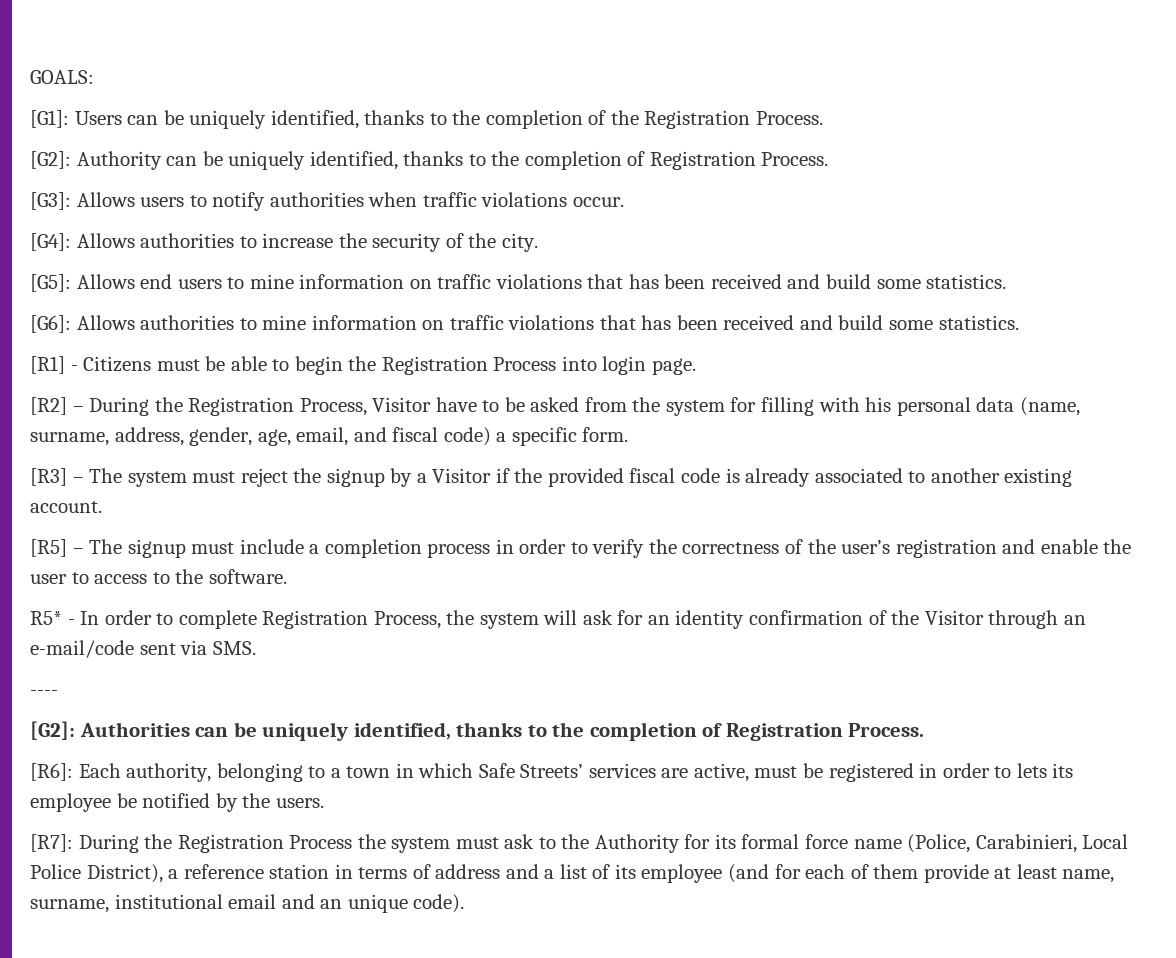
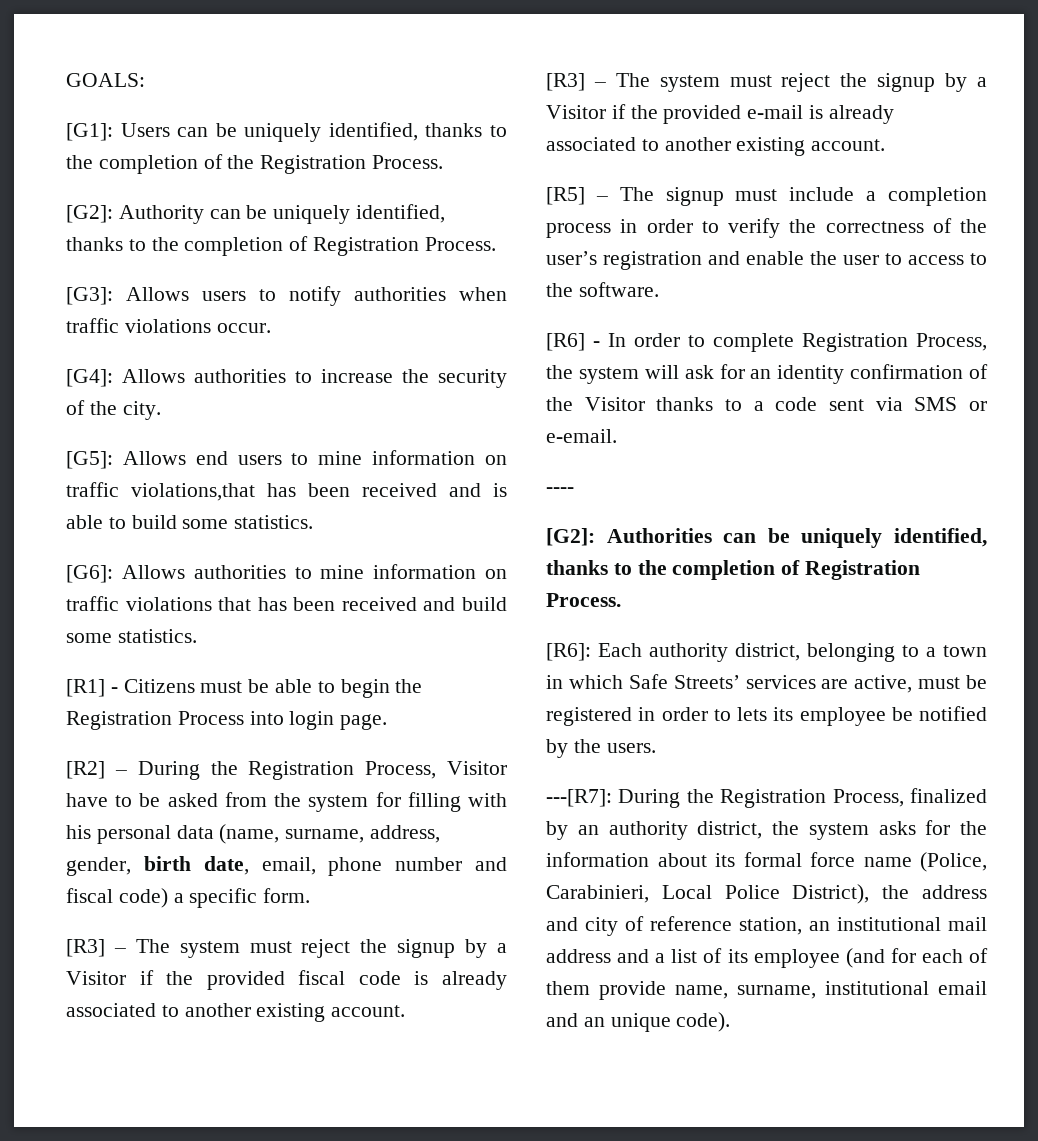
[495,274,821,289] violations that has been received and -> [131,483,507,501] [66,515,126,529] violations,that has been received and is able to
[257,427,349,446] age, email, -> [143,856,463,876] birth date, email, phone number
(102, 507) none -> [546,73,988,92] [546,104,894,124] [546,137,886,156] // [R3] – The system must reject the signup by a Visitor if the provided e-mail is already associated to another existing account.
[30,611,62,625] R5* -> [546,333,585,351] [R6]
[988,610,1086,629] [30,640,256,658] through an e-mail/code sent via SMS. -> [656,397,987,411] [546,429,617,443] thanks to a code sent via SMS or e-email.
[126,763,212,782] authority, -> [649,643,800,662] authority district,
[30,834,711,853] [R7]: During the Registration Process the system must ask to the Authority for -> [546,788,987,808] [546,820,987,840] [546,852,707,867] ---[R7]: During the Registration Process, finalized by an authority district, the system asks for the information about
[168,864,431,879] a reference station in terms of -> [882,885,987,899] [546,916,987,936] the address and city of reference station, an institutional mail
[994,864,1057,879] at least -> (666, 990) none

